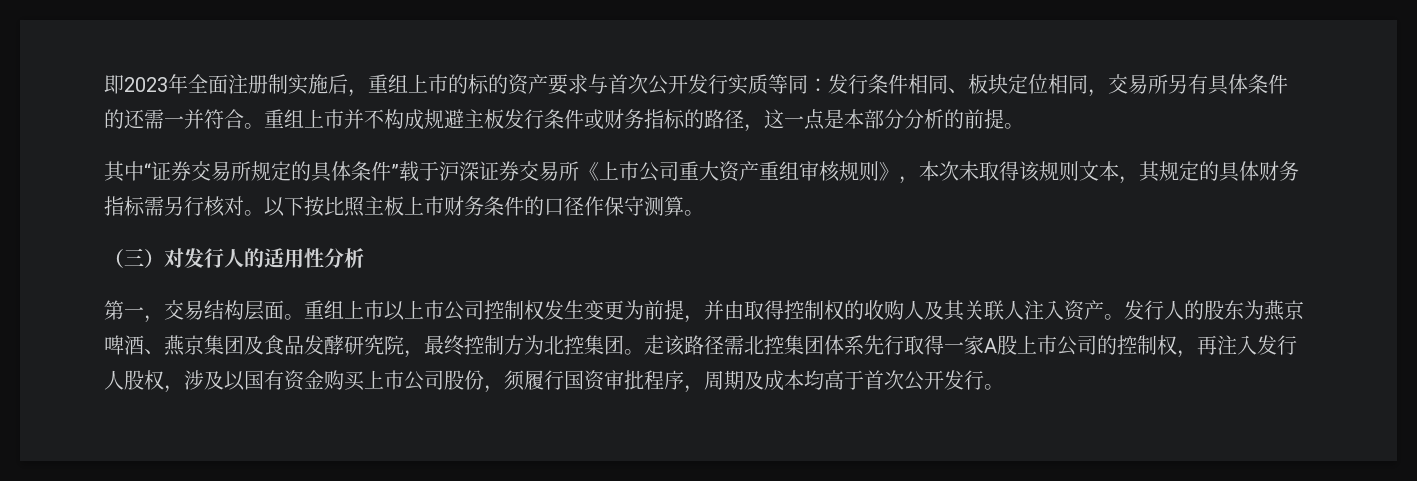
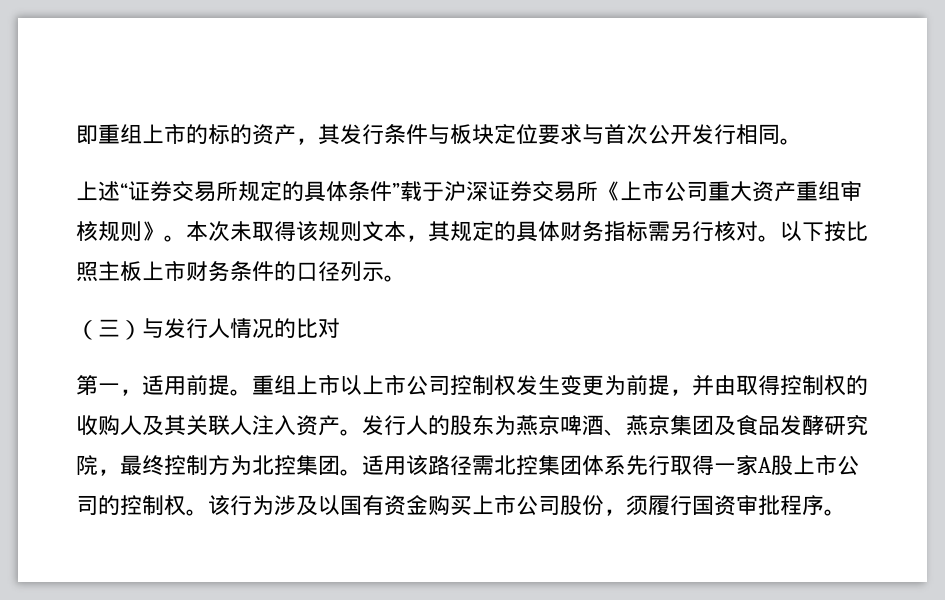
[124,74,368,97] 2023年全面注册制实施后， -> (98, 134) none
(548, 84) none -> [296,124,538,145] ，其发行条件与板块定位
[728,74,1288,97] [104,109,1024,132] [104,161,144,182] 实质等同：发行条件相同、板块定位相同，交易所另有具体条件的还需一并符合。重组上市并不构成规避主板发行条件或财务指标的路径，这一点是本部分分析的前提。 // 其中 -> [736,124,802,145] [76,181,120,201] 相同。 // 上述
[899,176,919,184] ， -> [164,235,186,242] 。
[584,196,684,216] 作保守测算 -> [340,261,384,281] 列示
[164,248,364,268] 对发行人的适用性分析 -> [142,318,340,339] 与发行人情况的比对
[164,300,284,321] 交易结构层面 -> [142,374,230,395] 适用前提
[644,335,664,355] 走 -> [362,455,406,475] 适用
[1177,335,1297,358] [104,370,184,393] ，再注入发行人股权， -> [186,495,274,516] 。该行为
[684,370,984,393] ，周期及成本均高于首次公开发行 -> (824, 505) none

